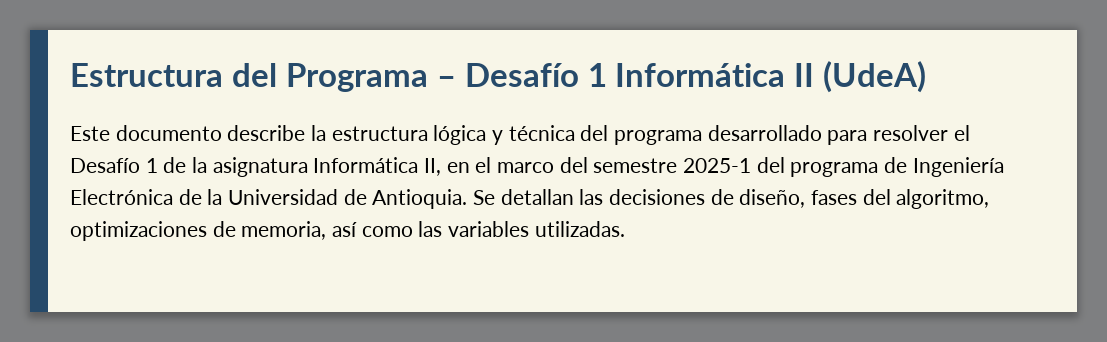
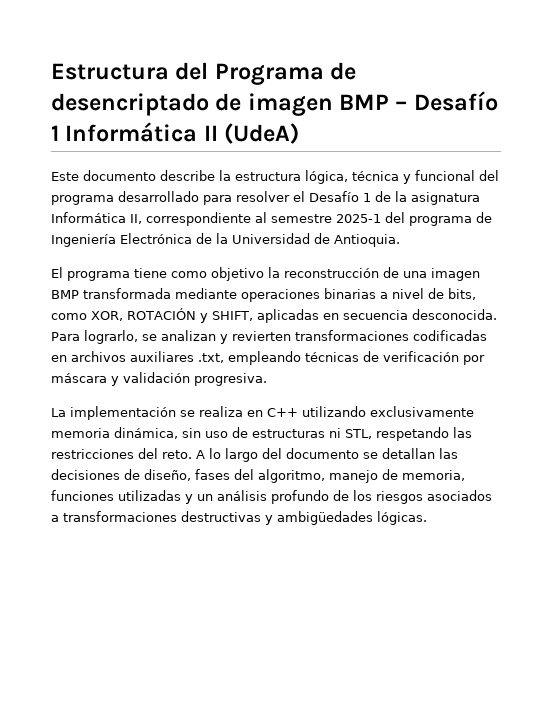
(428, 77) none -> [330,62,357,80] [51,93,390,116] de desencriptado de imagen BMP
[433,125,575,145] lógica y técnica -> [305,170,475,184] lógica, técnica y funcional
[446,157,588,173] en el marco del -> [146,212,267,226] correspondiente al
[473,190,496,205] Se -> [51,267,480,281] [51,288,476,302] [51,308,497,323] [51,330,487,344] [51,351,485,365] [51,372,267,386] [51,406,474,420] [51,427,472,441] [51,448,378,462] // El programa tiene como objetivo la reconstrucción de una imagen BMP transformada mediante operaciones binarias a nivel de bits, como XOR, ROTACIÓN y SHIFT, aplicadas en secuencia desconocida. Para lograrlo, se analizan y revierten transformaciones codificadas en archivos auxiliares .txt, empleando técnicas de verificación por máscara y validación progresiva. // La implementación se realiza en C++ utilizando exclusivamente memoria dinámica, sin uso de estructuras ni STL, respetando las restricciones del reto. A lo largo del documento se
[70,221,207,241] optimizaciones -> [329,470,378,483] manejo
[332,221,625,237] así como las variables utilizadas. -> [51,490,492,504] [51,511,427,525] funciones utilizadas y un análisis profundo de los riesgos asociados a transformaciones destructivas y ambigüedades lógicas.

